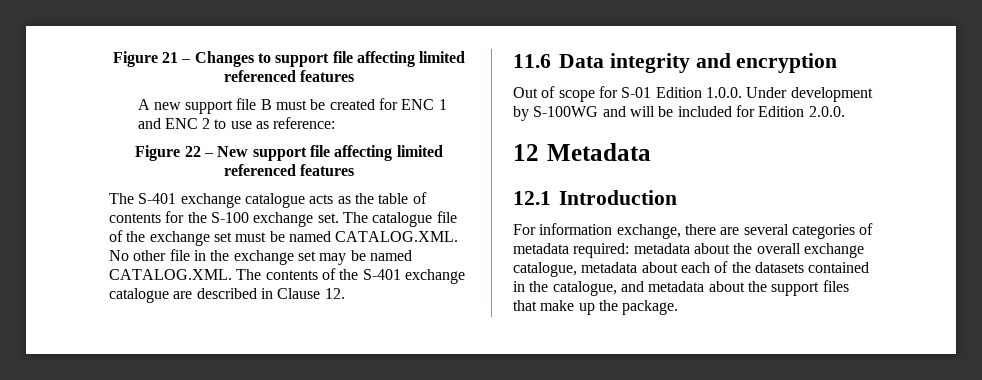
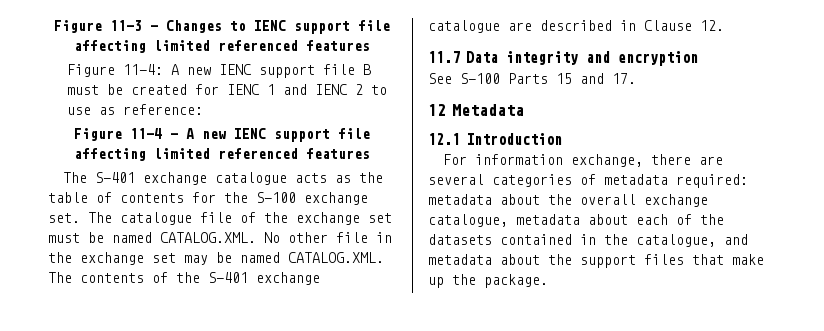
[112,51,179,67] Figure 21 -> [54,20,142,33] Figure 11-3
[275,51,466,67] [223,70,355,82] [137,99,181,110] support file affecting limited referenced features // A new -> [254,20,390,34] [74,40,370,53] [67,64,253,77] IENC support file affecting limited referenced features // Figure 11-4: A new IENC
[401,99,435,110] ENC -> [227,84,261,95] IENC
[164,118,198,129] ENC -> [315,84,349,95] IENC
[184,146,249,157] 22 – New -> [130,128,266,139] 11-4 – A new IENC
[513,54,551,68] 11.6 -> [428,51,460,63] 11.7
[513,86,873,102] [513,105,845,121] Out of scope for S-01 Edition 1.0.0. Under development by S-100WG and will be included for Edition 2.0.0. -> [428,73,636,84] See S-100 Parts 15 and 17.

